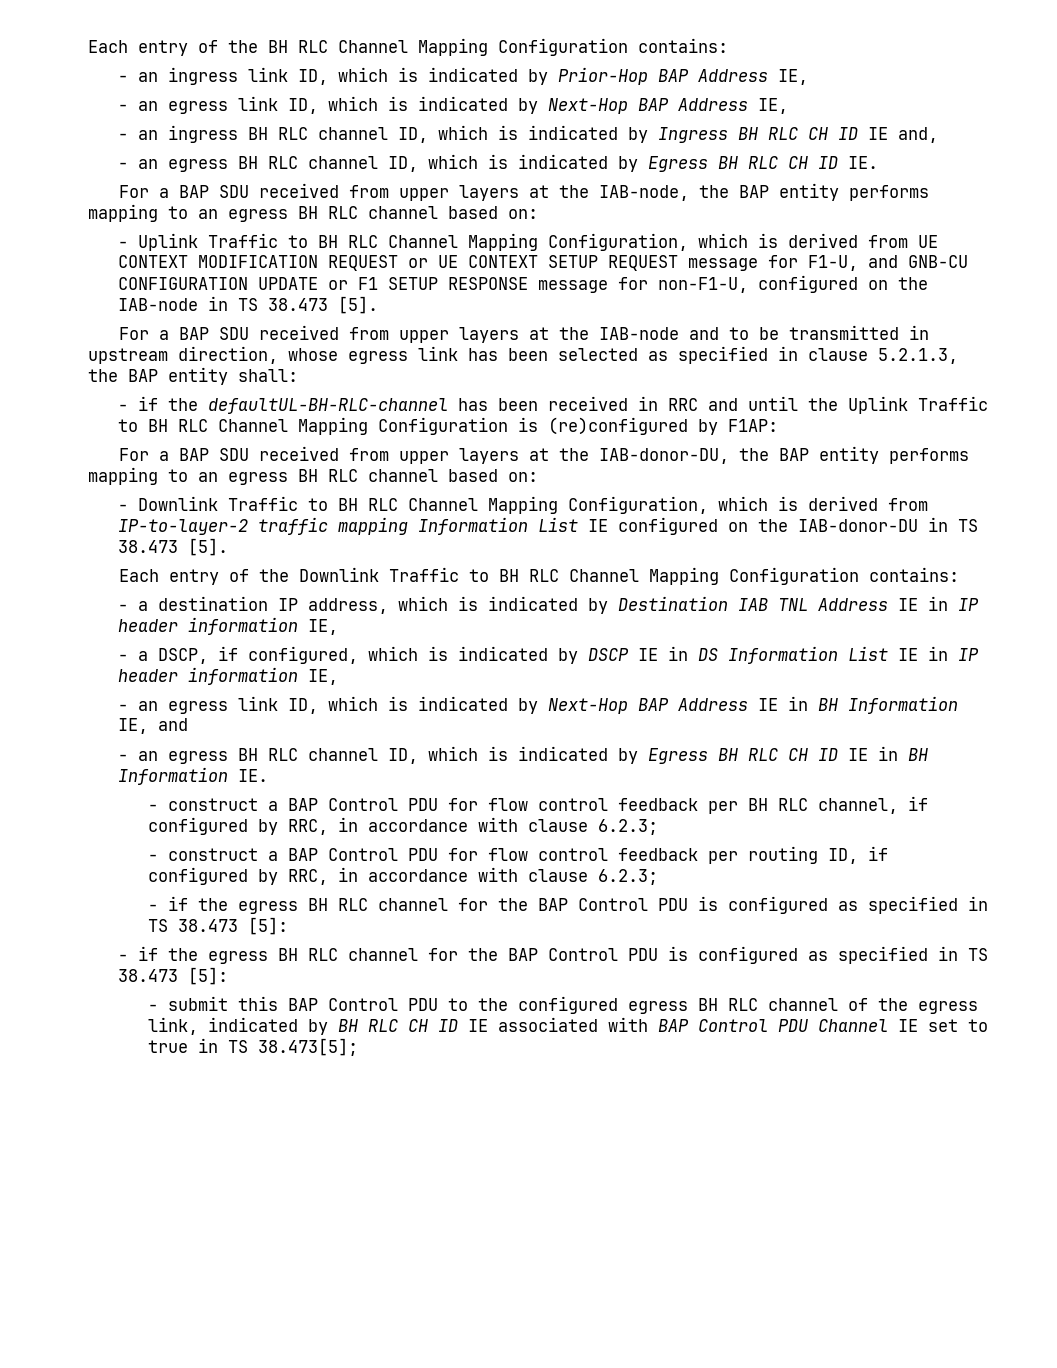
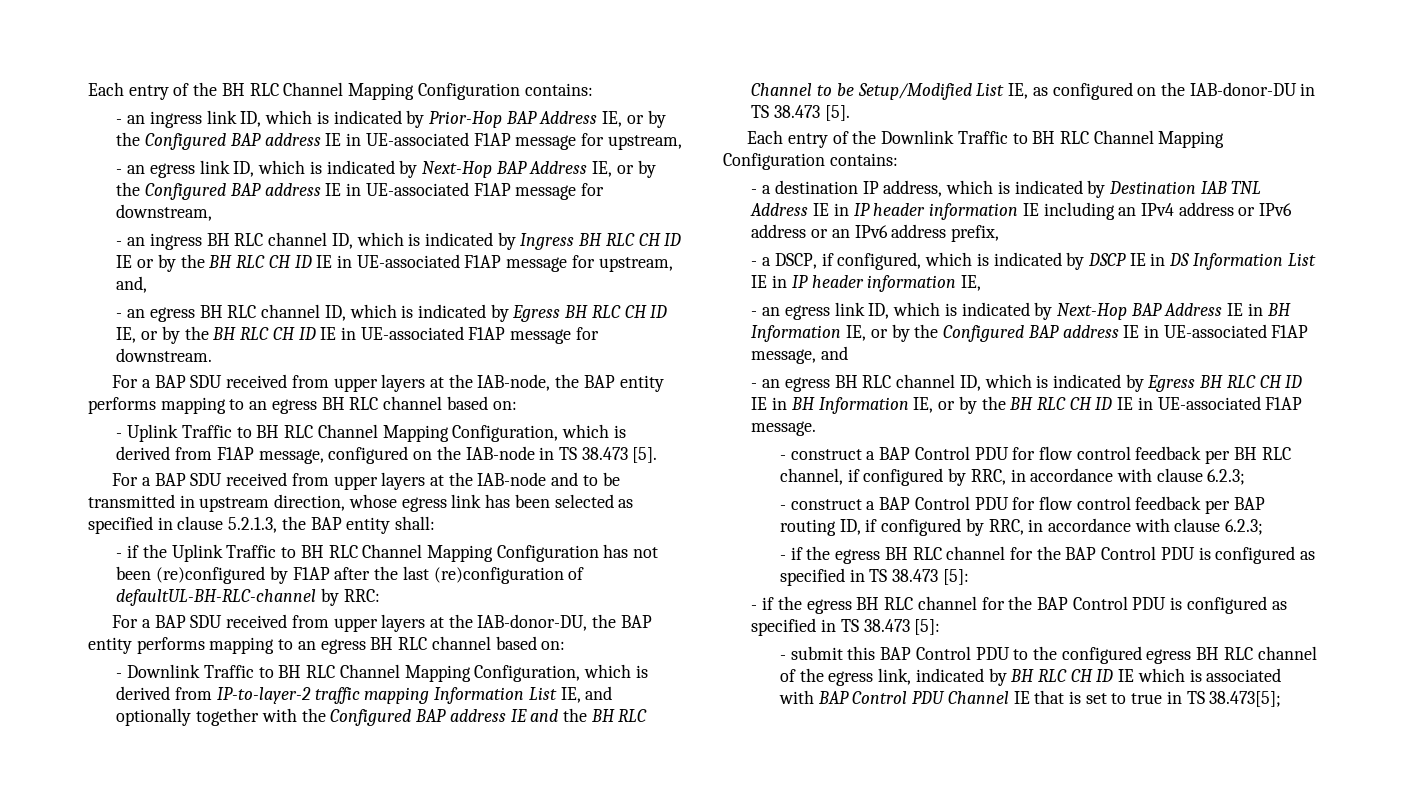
(809, 77) none -> [626,110,666,128] [116,132,682,150] or by the Configured BAP address IE in UE-associated F1AP message for upstream,
(789, 106) none -> [616,160,656,178] [116,182,604,200] [116,204,213,221] or by the Configured BAP address IE in UE-associated F1AP message for downstream,
(889, 133) none -> [137,254,673,272] or by the BH RLC CH ID IE in UE-associated F1AP message for upstream,
[848,156,879,169] IE. -> [116,326,599,344] [116,348,213,362] IE, or by the BH RLC CH ID IE in UE-associated F1AP message for downstream.
[918,235,939,248] [118,255,969,271] [118,277,749,293] UE CONTEXT MODIFICATION REQUEST or UE CONTEXT SETUP REQUEST message for F1-U, and GNB-CU CONFIGURATION UPDATE or F1 SETUP RESPONSE message for non-F1-U, -> [216,447,324,464] F1AP message,
[208,396,839,414] defaultUL-BH-RLC-channel has been received in RRC and until the -> (167, 551) none
[518,417,779,435] is (re)configured by F1AP: -> [603,544,659,558] [116,566,585,584] [116,588,380,606] has not been (re)configured by F1AP after the last (re)configuration of defaultUL-BH-RLC-channel by RRC:
[588,519,609,532] IE -> [560,686,613,703] [116,708,648,726] [751,83,1048,100] IE, and optionally together with the Configured BAP address IE and the BH RLC Channel to be Setup/Modified List IE, as
[308,619,339,635] IE, -> [1022,202,1293,220] [751,224,1000,242] IE including an IPv4 address or IPv6 address or an IPv6 address prefix,
(149, 726) none -> [870,324,1309,342] [751,349,817,364] or by the Configured BAP address IE in UE-associated F1AP message,
[238,769,269,782] IE. -> [913,396,1303,414] [751,421,817,436] IE, or by the BH RLC CH ID IE in UE-associated F1AP message.
(739, 857) none -> [1233,497,1265,510] BAP
(489, 1025) none -> [1137,668,1202,682] which is
(919, 1025) none -> [1034,690,1081,704] that is

